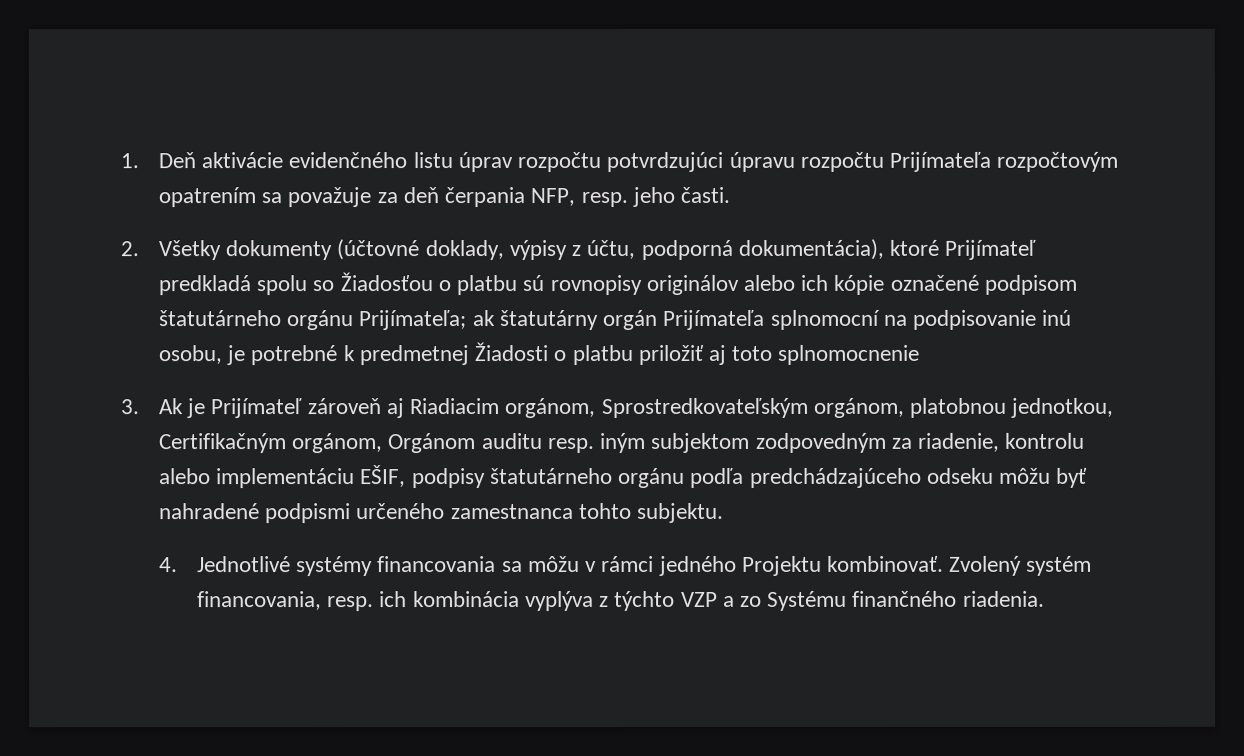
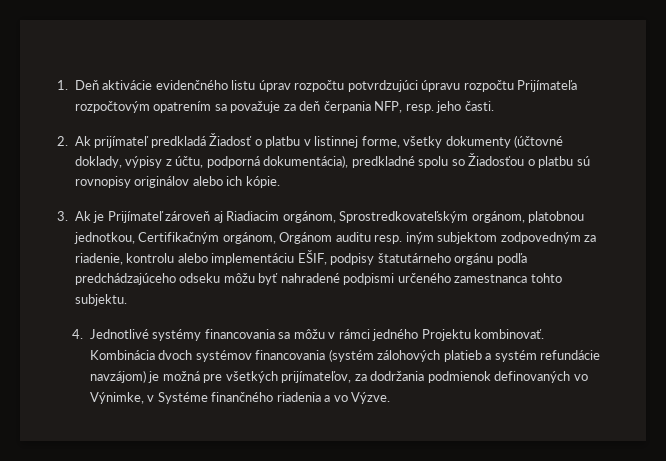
[158,240,222,261] Všetky -> [74,133,443,148] Ak prijímateľ predkladá Žiadosť o platbu v listinnej forme, všetky
[888,239,1037,260] [158,275,252,296] ktoré Prijímateľ predkladá -> [351,156,415,168] predkladné
[833,274,1077,295] [158,309,1072,331] [158,342,920,366] kópie označené podpisom štatutárneho orgánu Prijímateľa; ak štatutárny orgán Prijímateľa splnomocní na podpisovanie inú osobu, je potrebné k predmetnej Žiadosti o platbu priložiť aj toto splnomocnenie -> [245,176,280,188] kópie.
[949,555,1093,576] [197,590,1045,612] Zvolený systém financovania, resp. ich kombinácia vyplýva z týchto VZP a zo Systému finančného riadenia. -> [89,349,601,362] [89,370,588,383] [89,392,391,404] Kombinácia dvoch systémov financovania (systém zálohových platieb a systém refundácie navzájom) je možná pre všetkých prijímateľov, za dodržania podmienok definovaných vo Výnimke, v Systéme finančného riadenia a vo Výzve.

